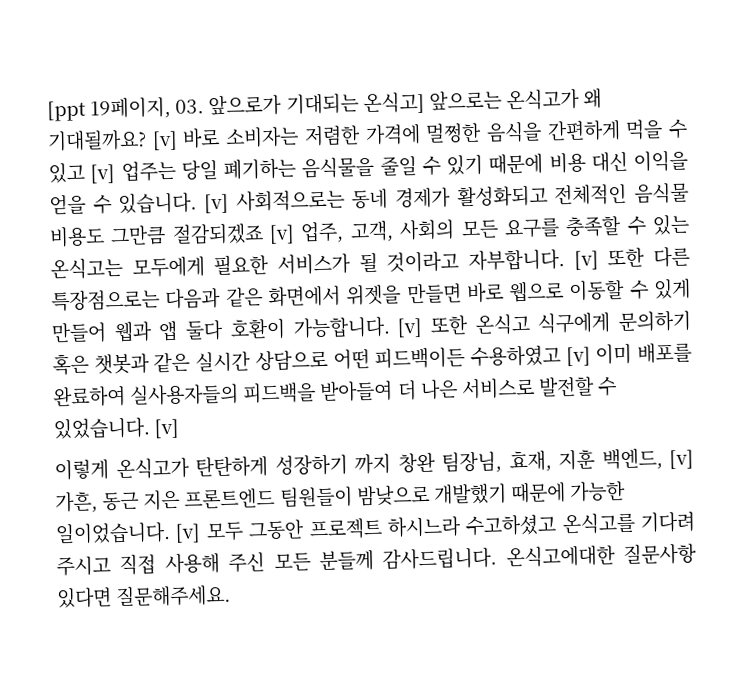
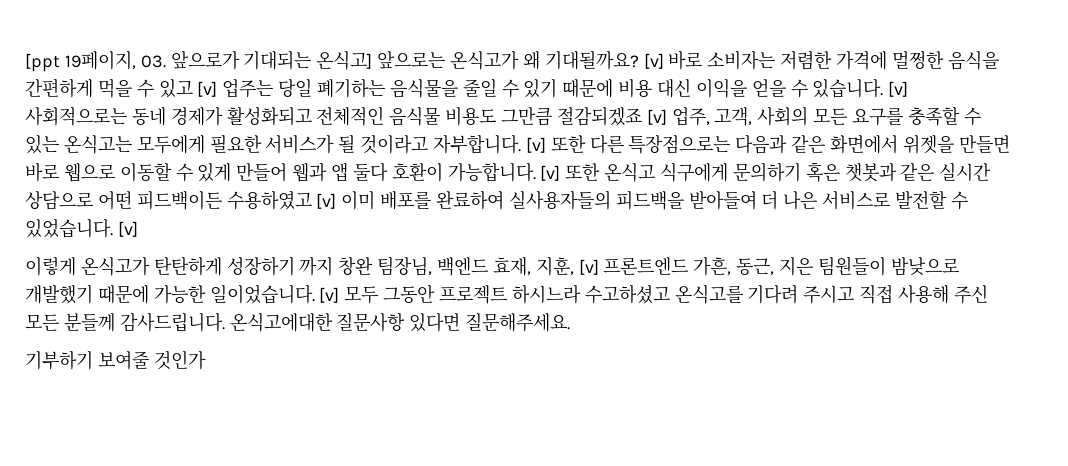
[508,448,694,473] [55,487,276,514] 효재, 지훈 백엔드, [v] 가흔, 동근 지은 프론트엔드 -> [437,256,814,276] 백엔드 효재, 지훈, [v] 프론트엔드 가흔, 동근, 지은
(232, 596) none -> [25,350,206,370] // 기부하기 보여줄 것인가

